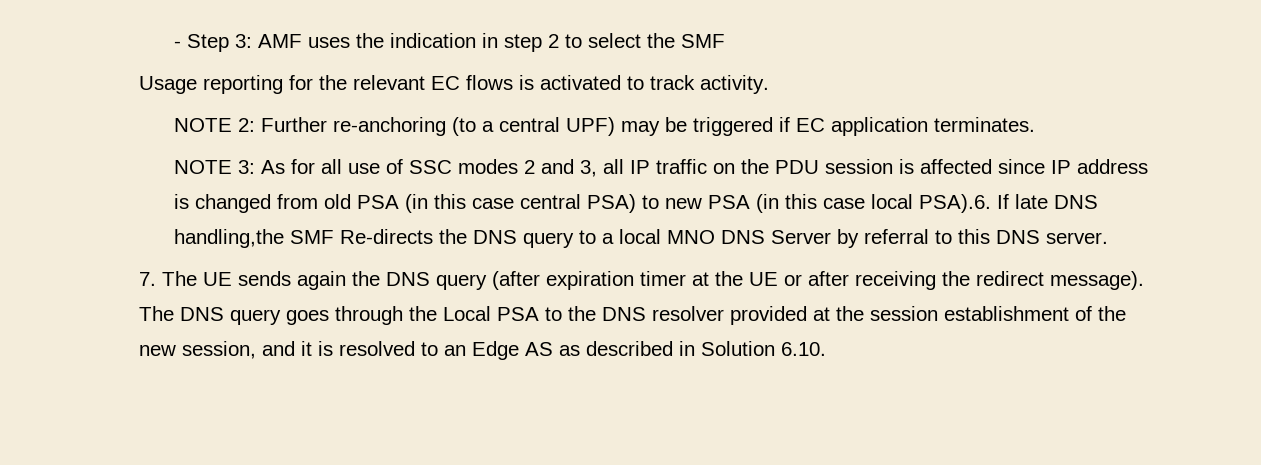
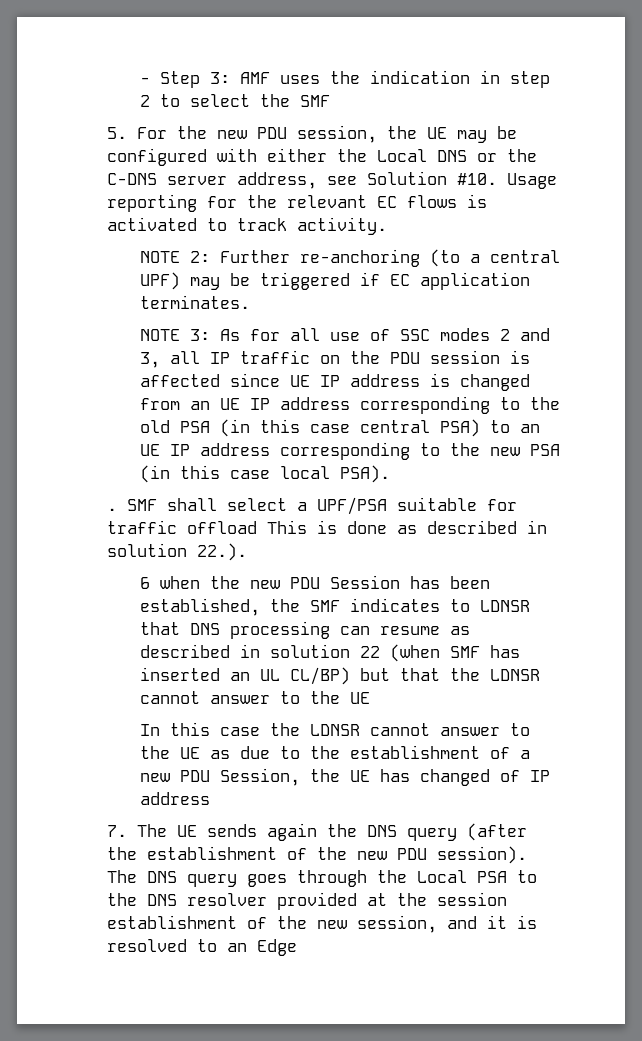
(726, 41) none -> [107,125,518,143] [107,148,538,166] [107,171,498,189] 5. For the new PDU session, the UE may be configured with either the Local DNS or the C-DNS server address, see Solution #10.
(1046, 166) none -> [289,375,310,387] UE
(319, 201) none -> [189,396,560,414] an UE IP address corresponding to the
(660, 202) none -> [519,424,540,433] [139,442,480,460] an UE IP address corresponding to the
[919,194,1099,213] [174,229,1109,248] PSA).6. If late DNS handling,the SMF Re-directs the DNS query to a local MNO DNS Server by referral to this DNS server. -> [339,465,390,483] [107,497,518,515] [107,520,548,534] [107,543,248,561] [139,575,490,589] [139,598,530,616] [139,621,470,639] [139,644,520,662] [139,667,540,685] [139,691,370,704] [139,722,530,736] [139,745,530,759] [139,768,550,786] [139,792,210,805] PSA). // . SMF shall select a UPF/PSA suitable for traffic offload This is done as described in solution 22.). // 6 when the new PDU Session has been established, the SMF indicates to LDNSR that DNS processing can resume as described in solution 22 (when SMF has inserted an UL CL/BP) but that the LDNSR cannot answer to the UE // In this case the LDNSR cannot answer to the UE as due to the establishment of a new PDU Session, the UE has changed of IP address
[545,271,1144,290] expiration timer at the UE or after receiving the redirect message). -> [107,846,528,864] the establishment of the new PDU session).
[524,341,826,356] AS as described in Solution 6.10. -> (298, 947) none

